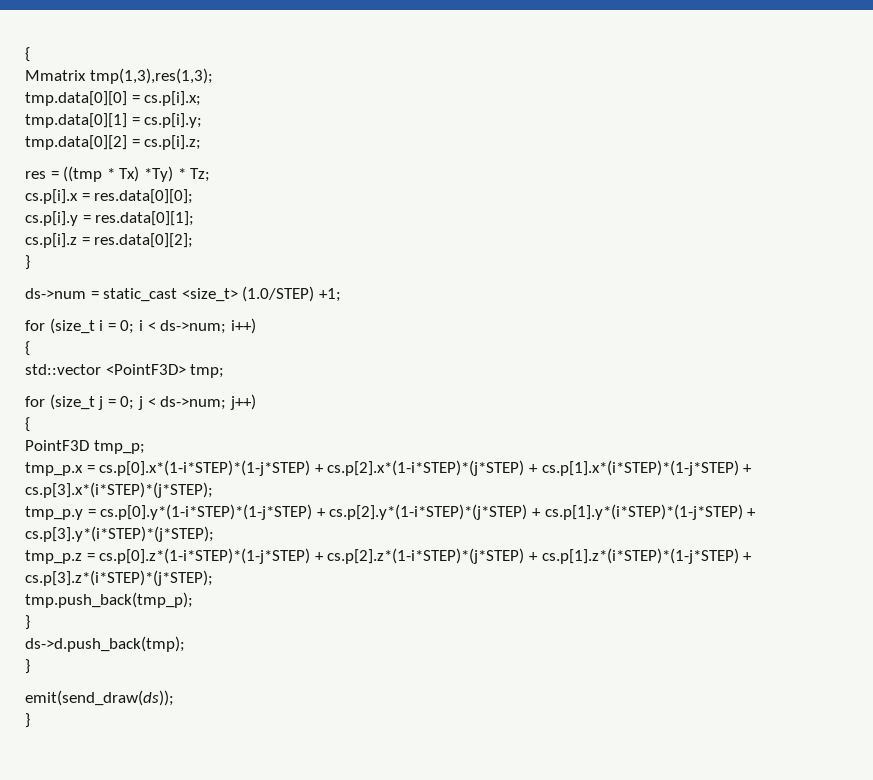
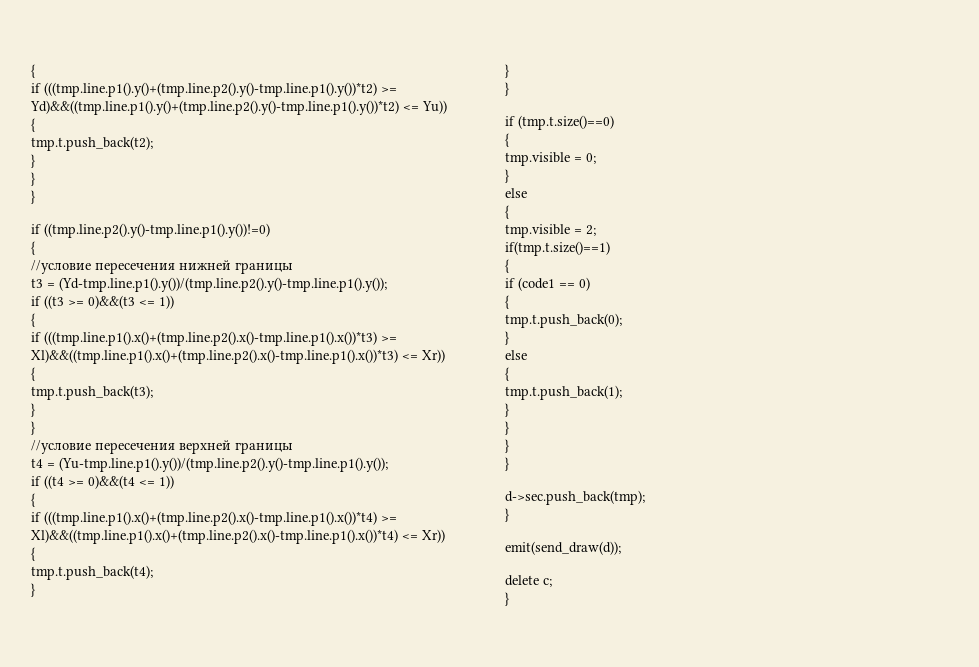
[25,47,30,62] [25,68,213,84] [25,91,202,106] [25,113,203,128] [25,135,202,150] [25,166,211,182] [25,189,194,204] [25,211,195,226] [25,233,194,248] [25,255,30,270] [25,286,341,302] [25,318,256,334] [25,341,30,356] [25,364,225,378] [25,394,256,410] [25,417,30,432] [25,440,145,454] [25,460,753,476] [25,482,213,498] [25,504,757,520] [25,526,214,542] [25,548,753,564] [25,570,213,586] [25,592,193,608] [25,615,30,630] [25,636,185,652] [25,659,30,674] [25,690,174,706] [25,713,30,728] { // Mmatrix tmp(1,3),res(1,3); // tmp.data[0][0] = cs.p[i].x; // tmp.data[0][1] = cs.p[i].y; // tmp.data[0][2] = cs.p[i].z; // res = ((tmp * Tx) *Ty) * Tz; // cs.p[i].x = res.data[0][0]; // cs.p[i].y = res.data[0][1]; // cs.p[i].z = res.data[0][2]; // } // ds->num = static_cast <size_t> (1.0/STEP) +1; // for (size_t i = 0; i < ds->num; i++) // { // std::vector <PointF3D> tmp; // for (size_t j = 0; j < ds->num; j++) // { // PointF3D tmp_p; // tmp_p.x = cs.p[0].x*(1-i*STEP)*(1-j*STEP) + cs.p[2].x*(1-i*STEP)*(j*STEP) + cs.p[1].x*(i*STEP)*(1-j*STEP) + cs.p[3].x*(i*STEP)*(j*STEP); // tmp_p.y = cs.p[0].y*(1-i*STEP)*(1-j*STEP) + cs.p[2].y*(1-i*STEP)*(j*STEP) + cs.p[1].y*(i*STEP)*(1-j*STEP) + cs.p[3].y*(i*STEP)*(j*STEP); // tmp_p.z = cs.p[0].z*(1-i*STEP)*(1-j*STEP) + cs.p[2].z*(1-i*STEP)*(j*STEP) + cs.p[1].z*(i*STEP)*(1-j*STEP) + cs.p[3].z*(i*STEP)*(j*STEP); // tmp.push_back(tmp_p); // } // ds->d.push_back(tmp); // } // emit(send_draw(ds)); // } -> [31,64,35,78] [31,82,397,97] [30,100,447,115] [31,118,35,132] [31,136,153,151] [31,154,35,168] [31,172,35,186] [31,190,35,204] [31,223,270,238] [31,241,35,255] [31,260,293,274] [31,277,387,292] [31,295,174,309] [31,313,35,327] [31,331,397,346] [31,349,445,364] [31,367,35,381] [31,385,153,400] [31,403,35,417] [31,421,35,435] [31,440,293,454] [31,457,388,472] [31,475,174,489] [31,493,35,507] [31,511,397,526] [31,529,445,544] [31,547,35,561] [31,565,153,580] [31,583,35,597] [505,64,509,78] [505,82,509,96] [505,115,614,130] [505,133,509,147] [505,152,596,166] [505,169,509,183] [505,188,527,198] [505,205,509,219] [505,224,596,238] [505,241,610,256] [505,259,509,273] [505,277,590,291] [505,295,509,309] [505,313,622,328] [505,331,509,345] [505,350,527,360] [505,367,509,381] [505,385,622,400] [505,403,509,417] [505,421,509,435] [505,439,509,453] [505,457,509,471] [505,490,645,505] [505,508,509,522] [505,541,621,555] [505,575,552,587] [505,592,509,606] { // if (((tmp.line.p1().y()+(tmp.line.p2().y()-tmp.line.p1().y())*t2) >= Yd)&&((tmp.line.p1().y()+(tmp.line.p2().y()-tmp.line.p1().y())*t2) <= Yu)) // { // tmp.t.push_back(t2); // } // } // } // if ((tmp.line.p2().y()-tmp.line.p1().y())!=0) // { // //условие пересечения нижней границы // t3 = (Yd-tmp.line.p1().y())/(tmp.line.p2().y()-tmp.line.p1().y()); // if ((t3 >= 0)&&(t3 <= 1)) // { // if (((tmp.line.p1().x()+(tmp.line.p2().x()-tmp.line.p1().x())*t3) >= Xl)&&((tmp.line.p1().x()+(tmp.line.p2().x()-tmp.line.p1().x())*t3) <= Xr)) // { // tmp.t.push_back(t3); // } // } // //условие пересечения верхней границы // t4 = (Yu-tmp.line.p1().y())/(tmp.line.p2().y()-tmp.line.p1().y()); // if ((t4 >= 0)&&(t4 <= 1)) // { // if (((tmp.line.p1().x()+(tmp.line.p2().x()-tmp.line.p1().x())*t4) >= Xl)&&((tmp.line.p1().x()+(tmp.line.p2().x()-tmp.line.p1().x())*t4) <= Xr)) // { // tmp.t.push_back(t4); // } // } // } // if (tmp.t.size()==0) // { // tmp.visible = 0; // } // else // { // tmp.visible = 2; // if(tmp.t.size()==1) // { // if (code1 == 0) // { // tmp.t.push_back(0); // } // else // { // tmp.t.push_back(1); // } // } // } // } // d->sec.push_back(tmp); // } // emit(send_draw(d)); // delete c; // }

